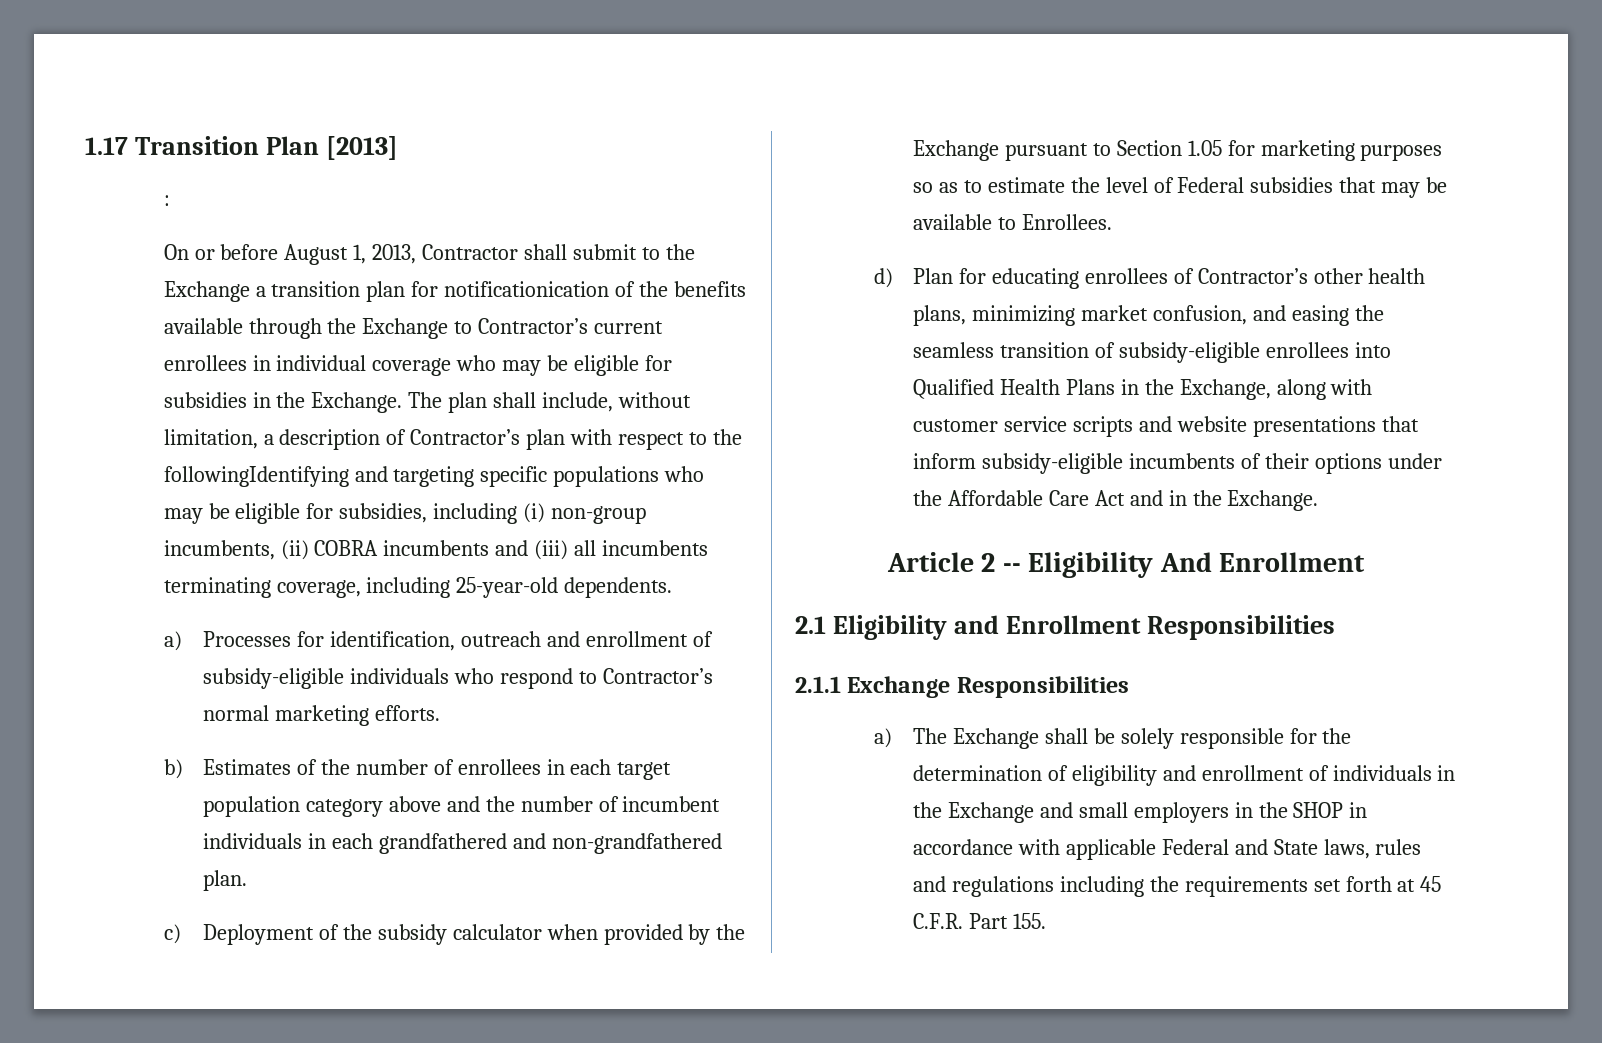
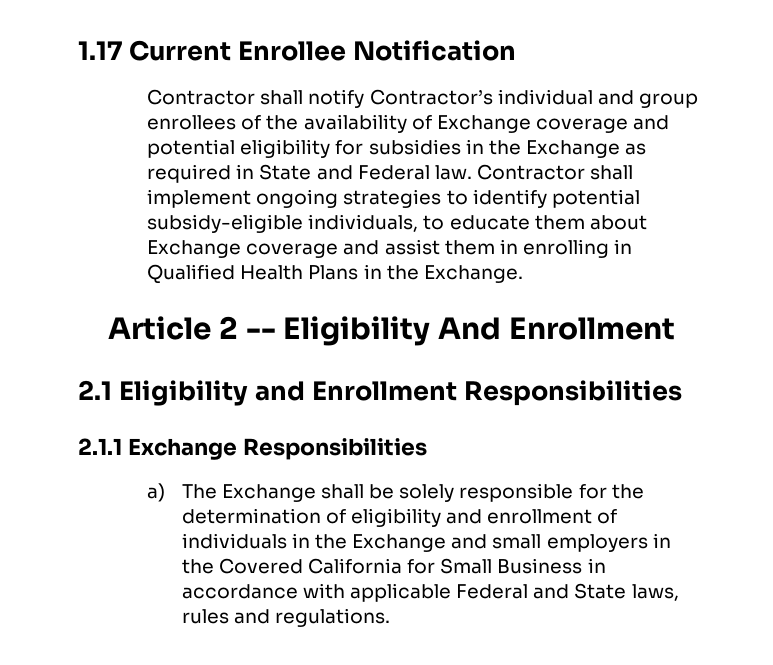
[134,136,398,160] [163,195,170,206] [163,244,695,265] [163,281,747,302] [163,318,664,339] [163,355,673,376] [163,392,692,413] [163,429,743,450] [163,466,705,487] [163,503,647,524] [163,540,709,560] [163,577,673,598] [163,631,713,651] [202,668,713,689] [202,705,440,726] [163,759,672,780] [202,796,721,817] [202,833,722,854] [202,870,247,891] [163,924,746,945] [912,140,1443,161] [912,177,1448,198] [912,214,1112,230] [873,268,1426,289] [912,305,1384,326] [912,342,1391,363] Transition Plan [2013] // : // On or before August 1, 2013, Contractor shall submit to the Exchange a transition plan for notificationication of the benefits available through the Exchange to Contractor’s current enrollees in individual coverage who may be eligible for subsidies in the Exchange. The plan shall include, without limitation, a description of Contractor’s plan with respect to the followingIdentifying and targeting specific populations who may be eligible for subsidies, including (i) non-group incumbents, (ii) COBRA incumbents and (iii) all incumbents terminating coverage, including 25-year-old dependents. // a) Processes for identification, outreach and enrollment of subsidy-eligible individuals who respond to Contractor’s normal marketing efforts. // b) Estimates of the number of enrollees in each target population category above and the number of incumbent individuals in each grandfathered and non-grandfathered plan. // c) Deployment of the subsidy calculator when provided by the Exchange pursuant to Section 1.05 for marketing purposes so as to estimate the level of Federal subsidies that may be available to Enrollees. // d) Plan for educating enrollees of Contractor’s other health plans, minimizing market confusion, and easing the seamless transition of subsidy-eligible enrollees into -> [128,40,516,61] [147,89,698,108] [147,114,670,133] [147,139,647,158] [147,164,634,183] [147,189,640,208] [147,214,647,233] [147,239,633,258] Current Enrollee Notification // Contractor shall notify Contractor’s individual and group enrollees of the availability of Exchange coverage and potential eligibility for subsidies in the Exchange as required in State and Federal law. Contractor shall implement ongoing strategies to identify potential subsidy-eligible individuals, to educate them about Exchange coverage and assist them in enrolling in
[1179,379,1373,400] [912,416,1419,437] [912,453,1442,474] [912,490,1222,506] Exchange, along with customer service scripts and website presentations that inform subsidy-eligible incumbents of their options under the Affordable Care Act and in the -> (419, 272) none
[1293,802,1344,818] SHOP -> [218,558,583,574] Covered California for Small Business
[951,876,1442,897] [912,913,1046,929] regulations including the requirements set forth at 45 C.F.R. Part 155. -> [275,608,391,627] regulations.

